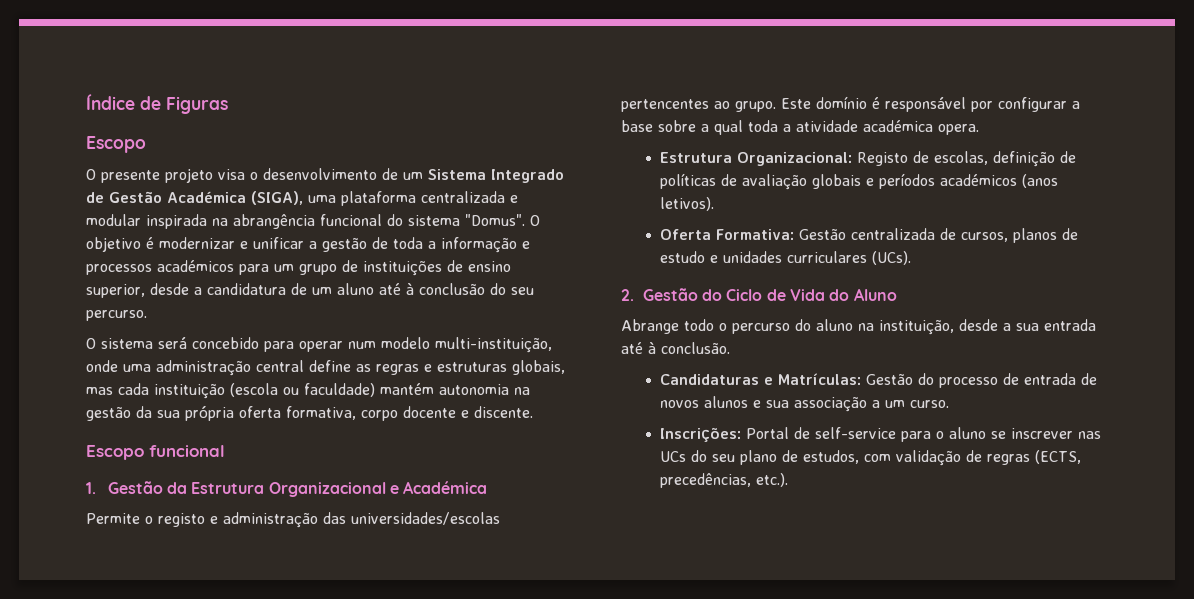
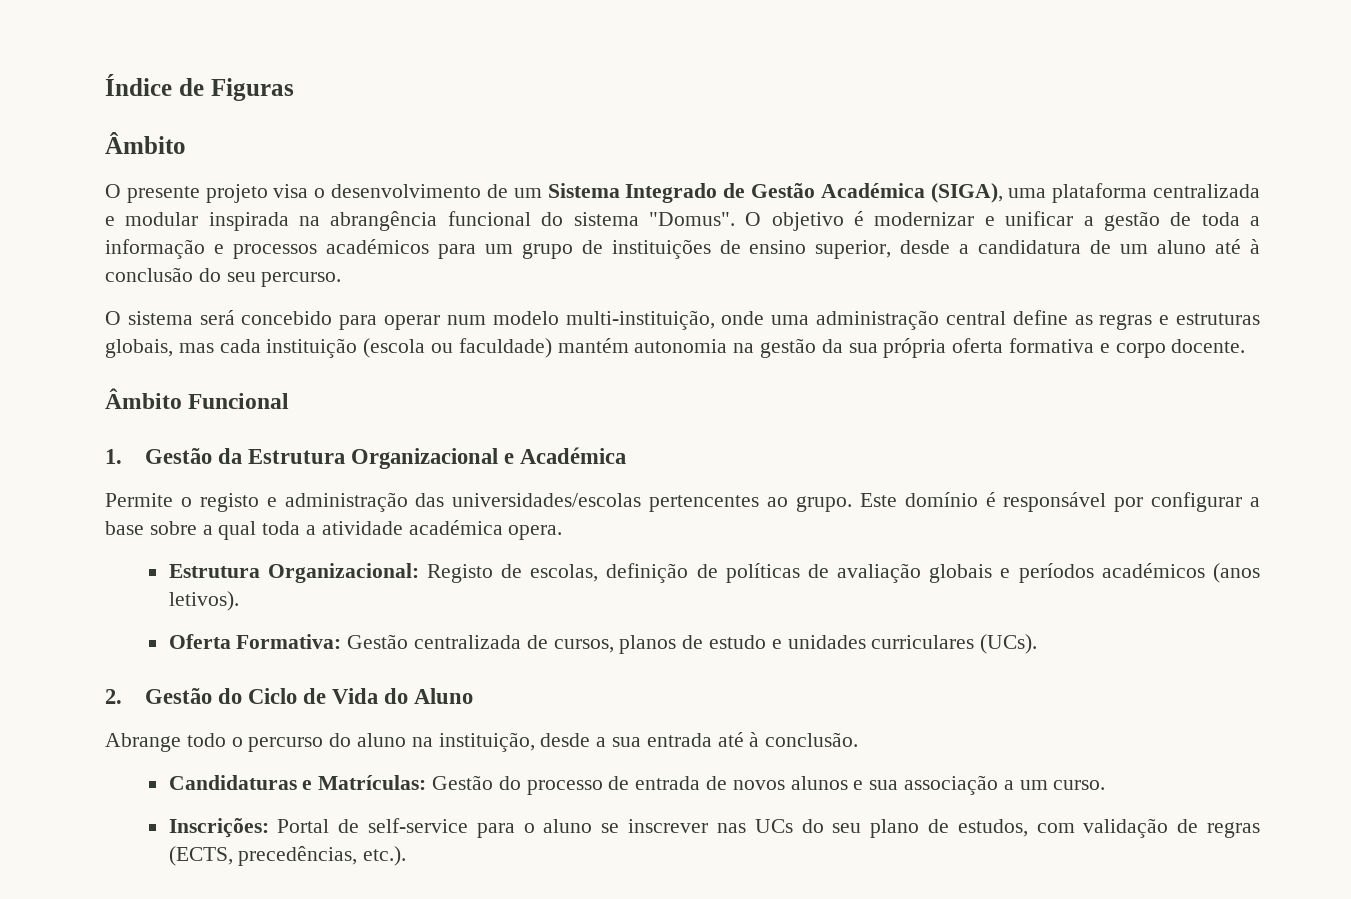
[86,136,146,153] Escopo -> [105,132,186,154] Âmbito
[286,406,533,421] [86,445,225,460] formativa, corpo docente e discente. // Escopo funcional -> [1009,338,1246,358] [105,388,290,409] formativa e corpo docente. // Âmbito Funcional

